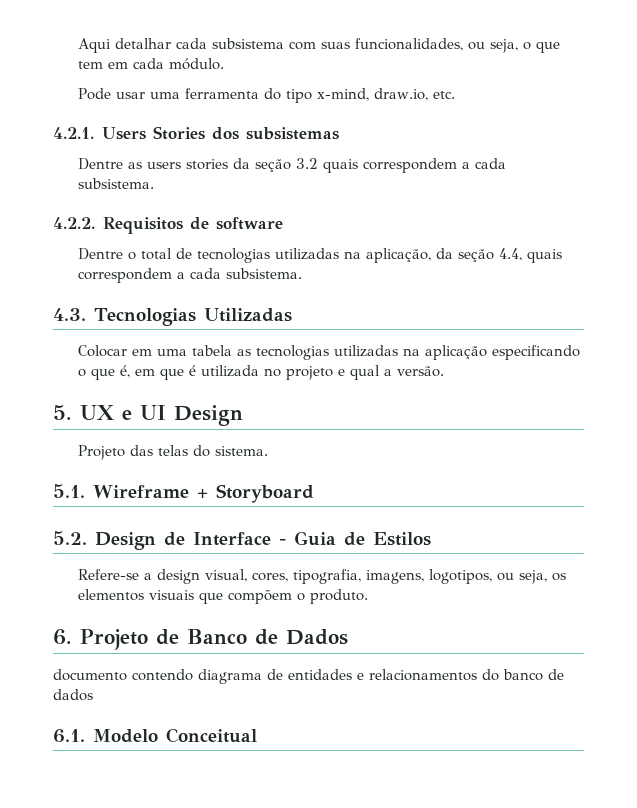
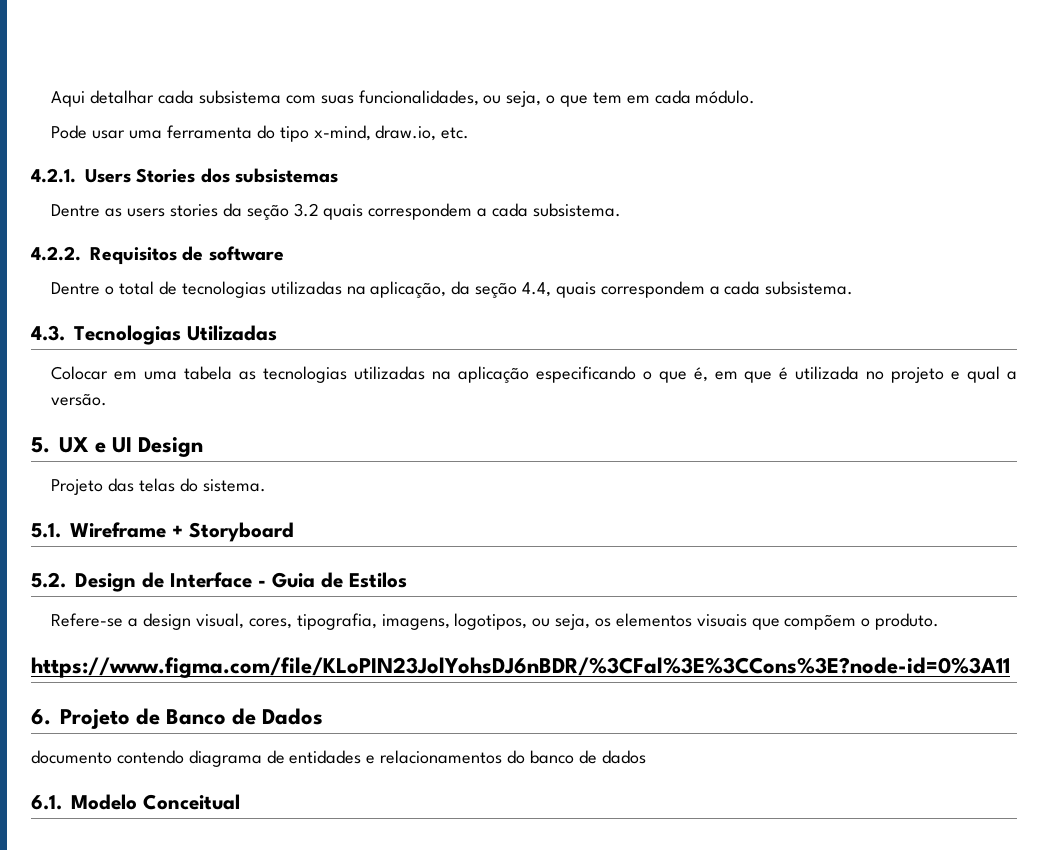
(369, 596) none -> [31,657,1010,678] // https://www.figma.com/file/KLoPIN23JolYohsDJ6nBDR/%3CFal%3E%3CCons%3E?node-id=0%3A11

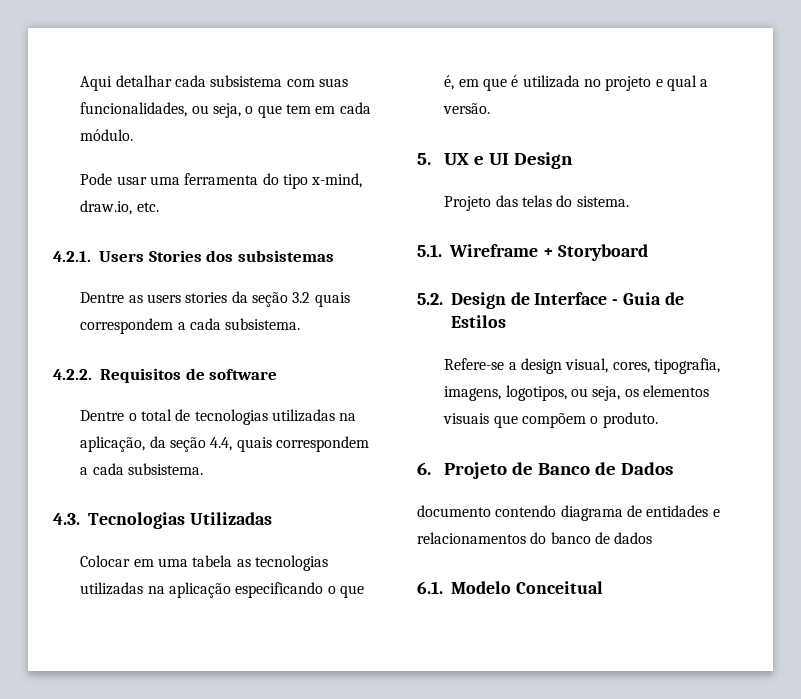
[31,657,1010,678] // https://www.figma.com/file/KLoPIN23JolYohsDJ6nBDR/%3CFal%3E%3CCons%3E?node-id=0%3A11 -> (658, 420) none

